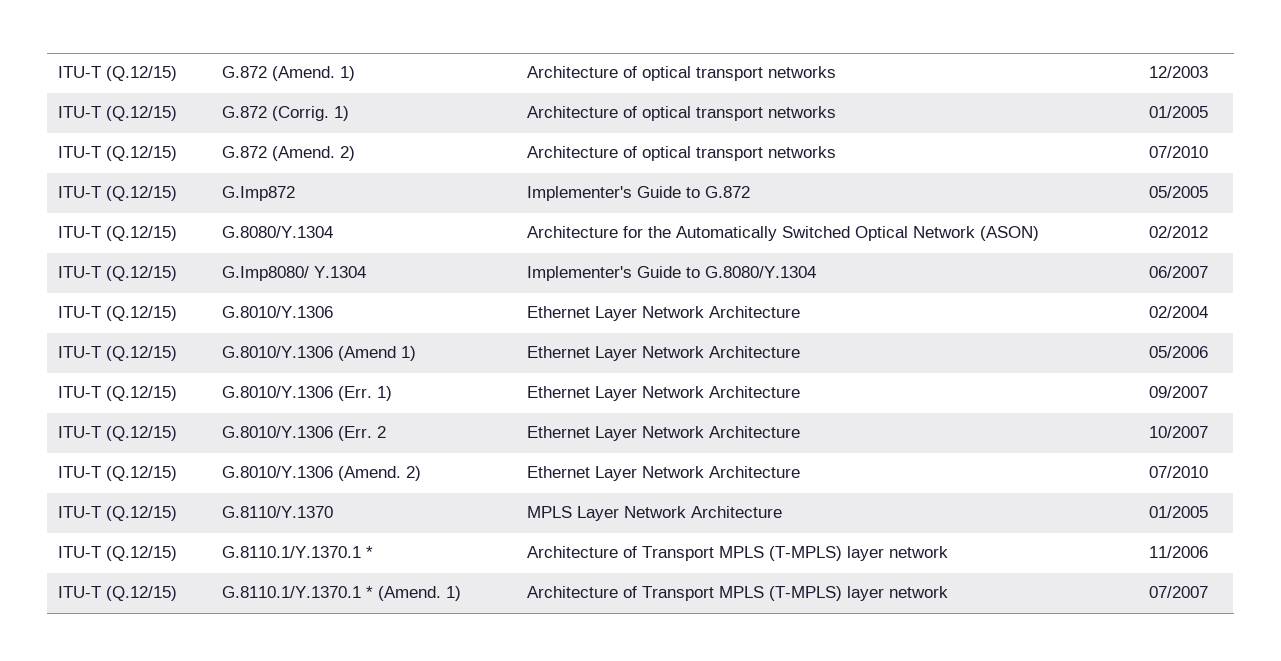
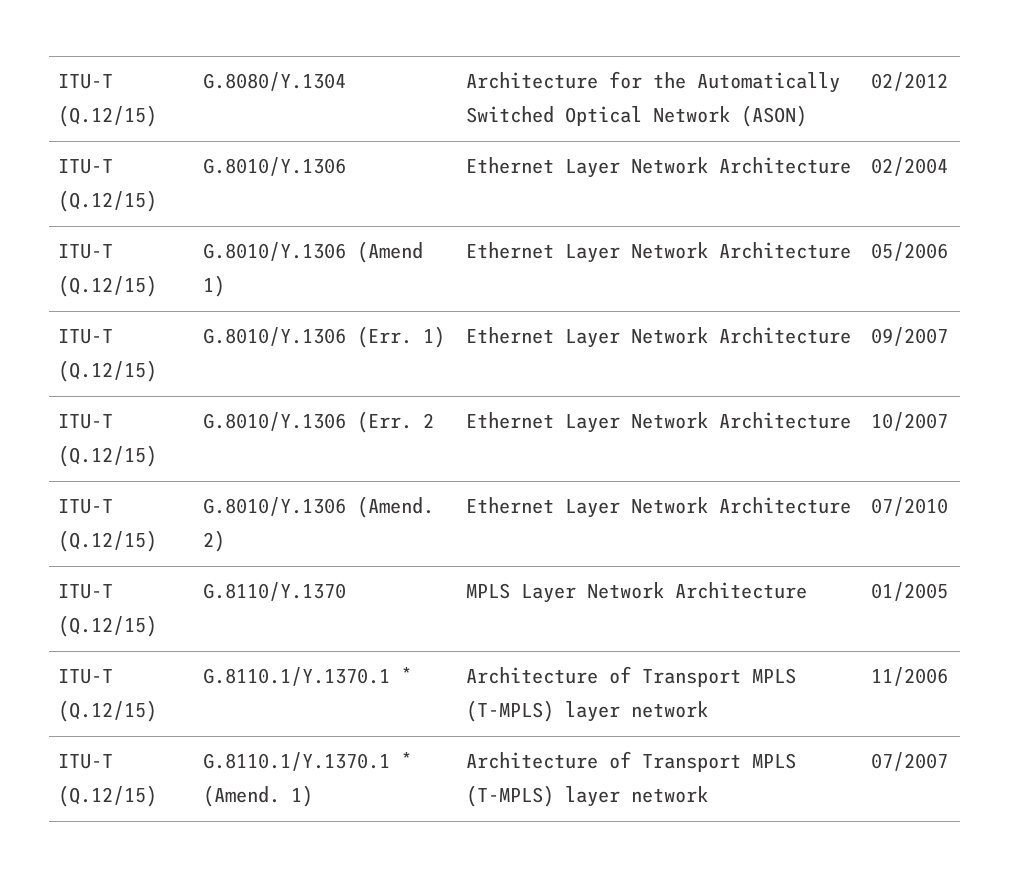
[58,66,178,81] [222,66,356,81] [527,66,837,81] [1149,66,1209,78] [58,106,178,121] [222,106,350,121] [527,106,837,121] [1149,106,1209,118] [58,146,178,161] [222,146,356,161] [527,146,837,161] [1149,146,1209,158] [58,186,178,201] [222,186,296,201] [527,186,751,201] [1149,186,1209,198] [58,226,178,241] ITU-T (Q.12/15) | G.872 (Amend. 1) | Architecture of optical transport networks | 12/2003 // ITU-T (Q.12/15) | G.872 (Corrig. 1) | Architecture of optical transport networks | 01/2005 // ITU-T (Q.12/15) | G.872 (Amend. 2) | Architecture of optical transport networks | 07/2010 // ITU-T (Q.12/15) | G.Imp872 | Implementer's Guide to G.872 | 05/2005 // ITU-T (Q.12/15) -> [58,74,114,89] [58,105,158,127] ITU-T (Q.12/15)
[58,266,178,281] [222,266,367,281] [527,266,817,281] [1149,266,1209,278] // ITU-T (Q.12/15) | G.Imp8080/ Y.1304 | Implementer's Guide to G.8080/Y.1304 | 06/2007 -> (949, 81) none

